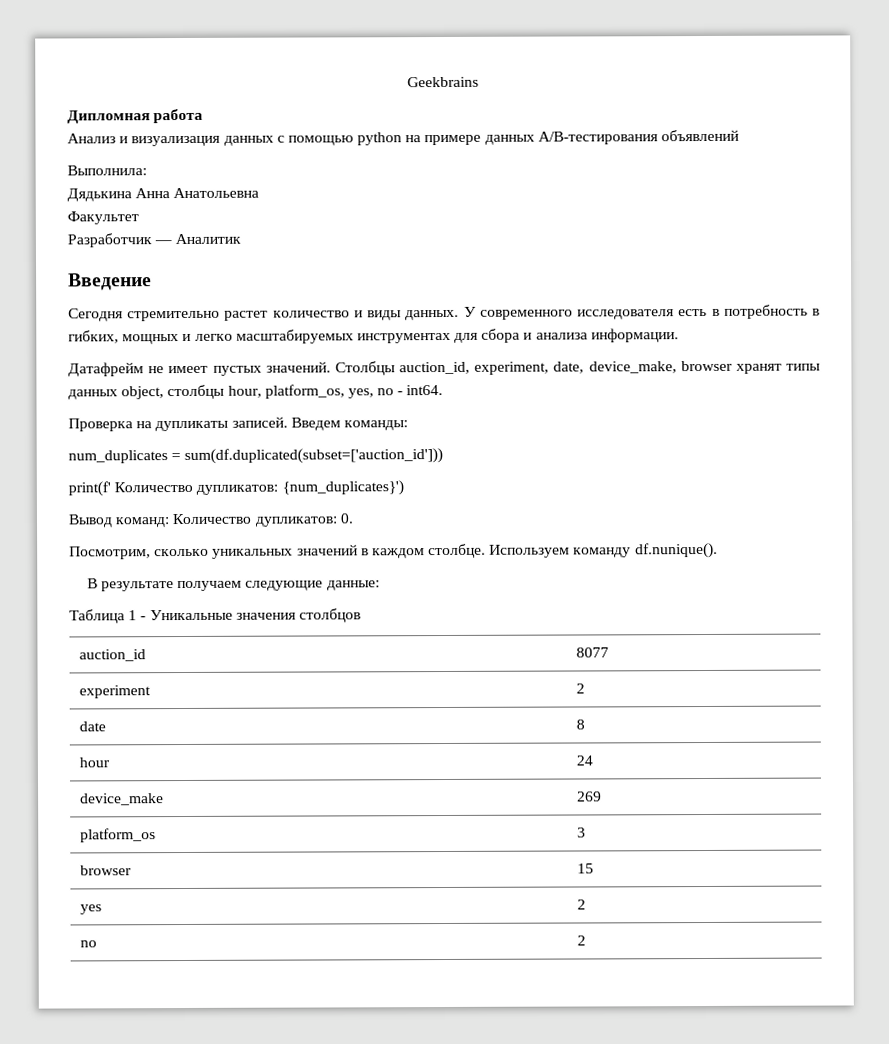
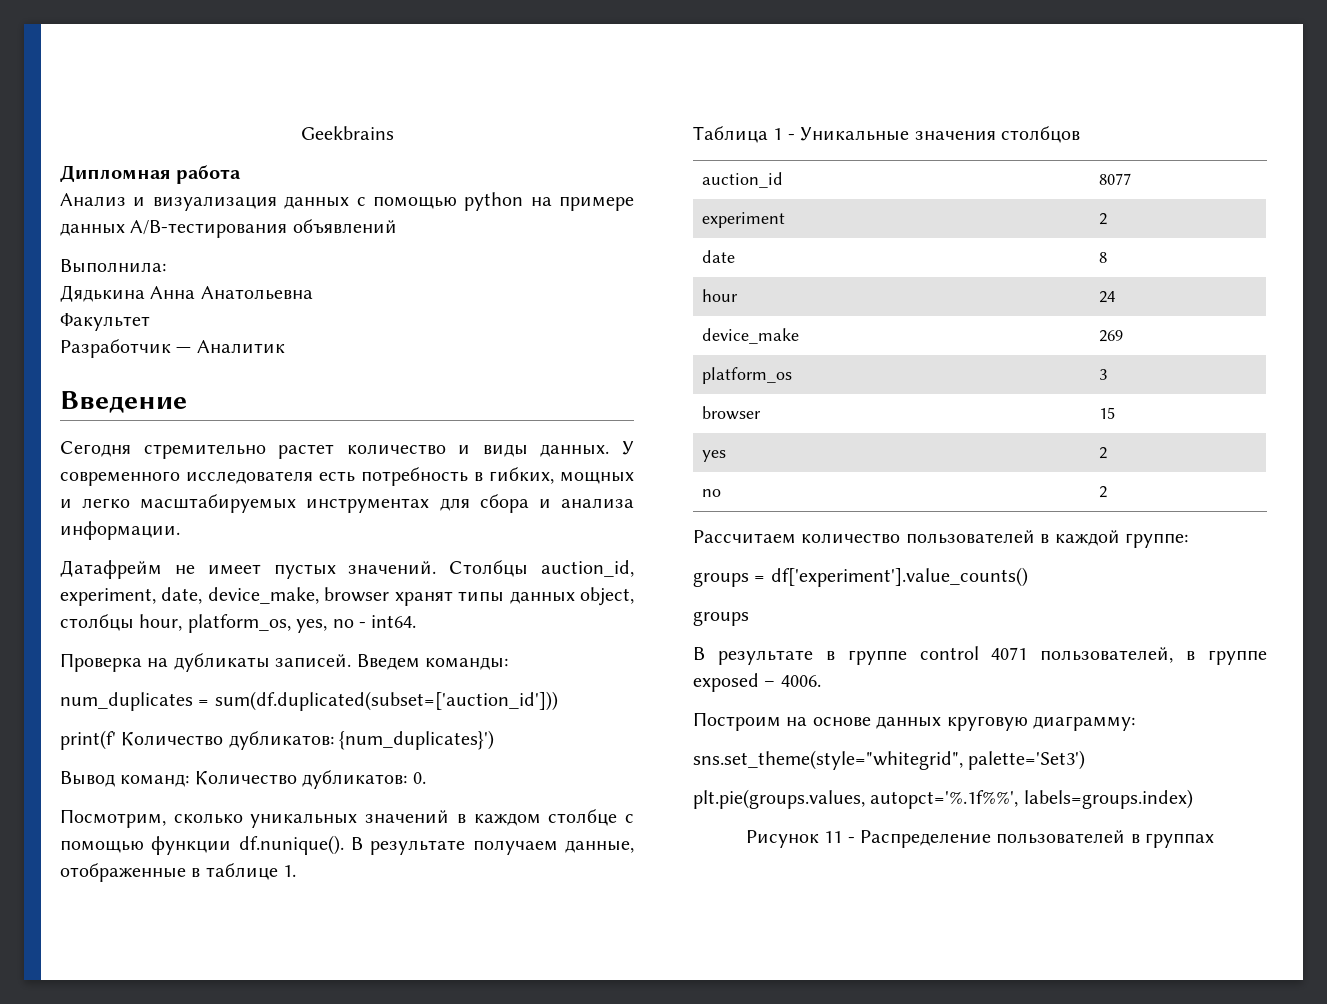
[711,308,720,316] в -> (355, 476) none
[155,420,230,432] дупликаты -> [173,653,270,672] дубликаты
[196,484,279,495] дупликатов: -> [228,731,334,750] дубликатов:
[254,516,338,527] дупликатов: -> [302,770,408,789] дубликатов:
[428,543,632,559] столбце. Используем команду -> [548,809,634,826] [60,836,232,855] столбце с помощью функции
(718, 550) // -> (344, 845) none
[245,580,380,591] следующие данные: -> [565,840,634,853] [60,863,297,882] данные, отображенные в таблице 1.
(586, 940) none -> [693,530,1188,548] [693,567,1028,587] [693,611,749,626] [693,646,1267,665] [693,673,821,692] [693,712,1135,731] [693,750,1086,770] [693,789,1193,809] [745,830,1215,848] // Рассчитаем количество пользователей в каждой группе: // groups = df['experiment'].value_counts() // groups // В результате в группе control 4071 пользователей, в группе exposed – 4006. // Построим на основе данных круговую диаграмму: // sns.set_theme(style="whitegrid", palette='Set3') // plt.pie(groups.values, autopct='%.1f%%', labels=groups.index) // Рисунок 11 - Распределение пользователей в группах

